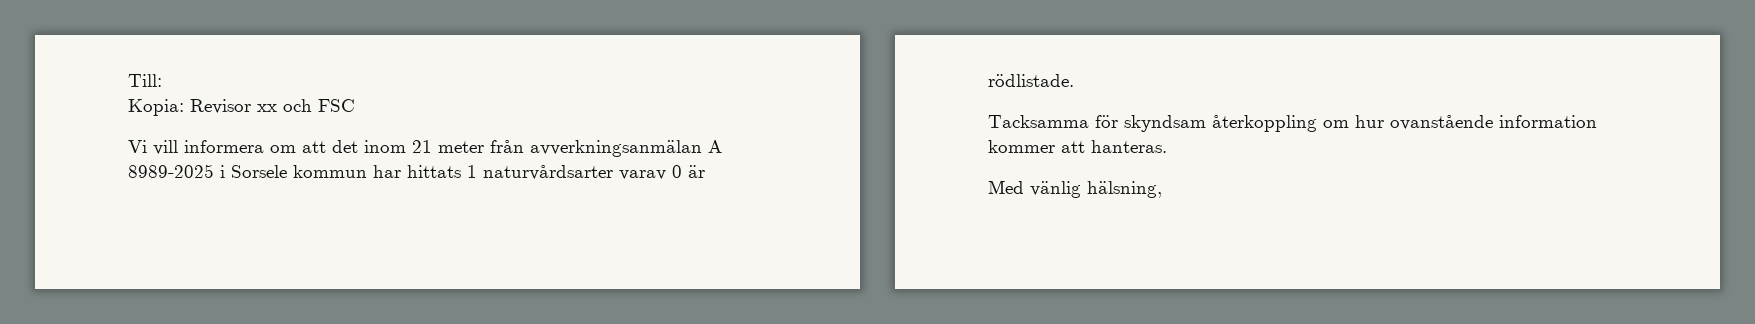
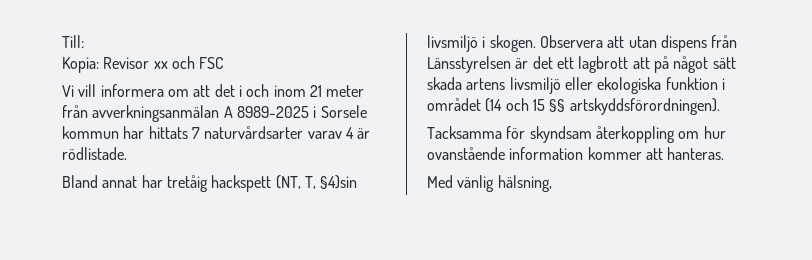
(358, 146) none -> [238,84,270,97] i och
[467,165,477,178] 1 -> [191,127,200,139] 7
[672,165,682,178] 0 -> [345,127,354,139] 4
(1074, 80) none -> [62,175,358,192] [427,35,738,52] [427,56,736,73] [427,77,725,94] [427,98,720,115] // Bland annat har tretåig hackspett (NT, T, §4)sin livsmiljö i skogen. Observera att utan dispens från Länsstyrelsen är det ett lagbrott att på något sätt skada artens livsmiljö eller ekologiska funktion i området (14 och 15 §§ artskyddsförordningen).

